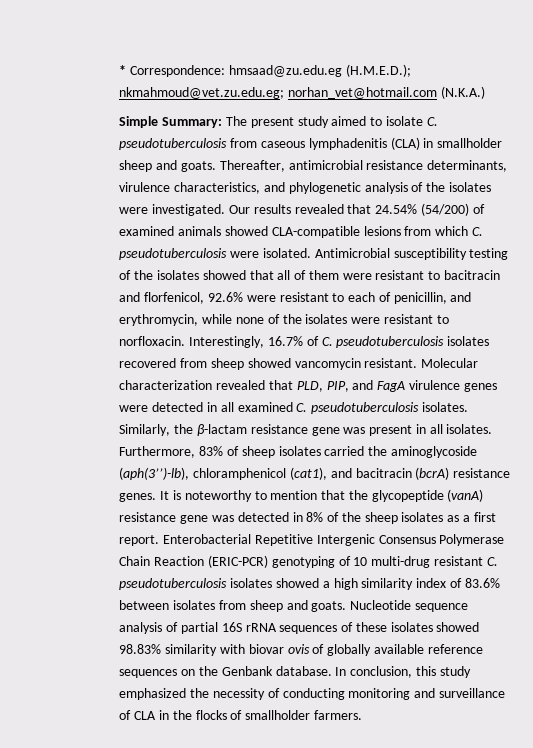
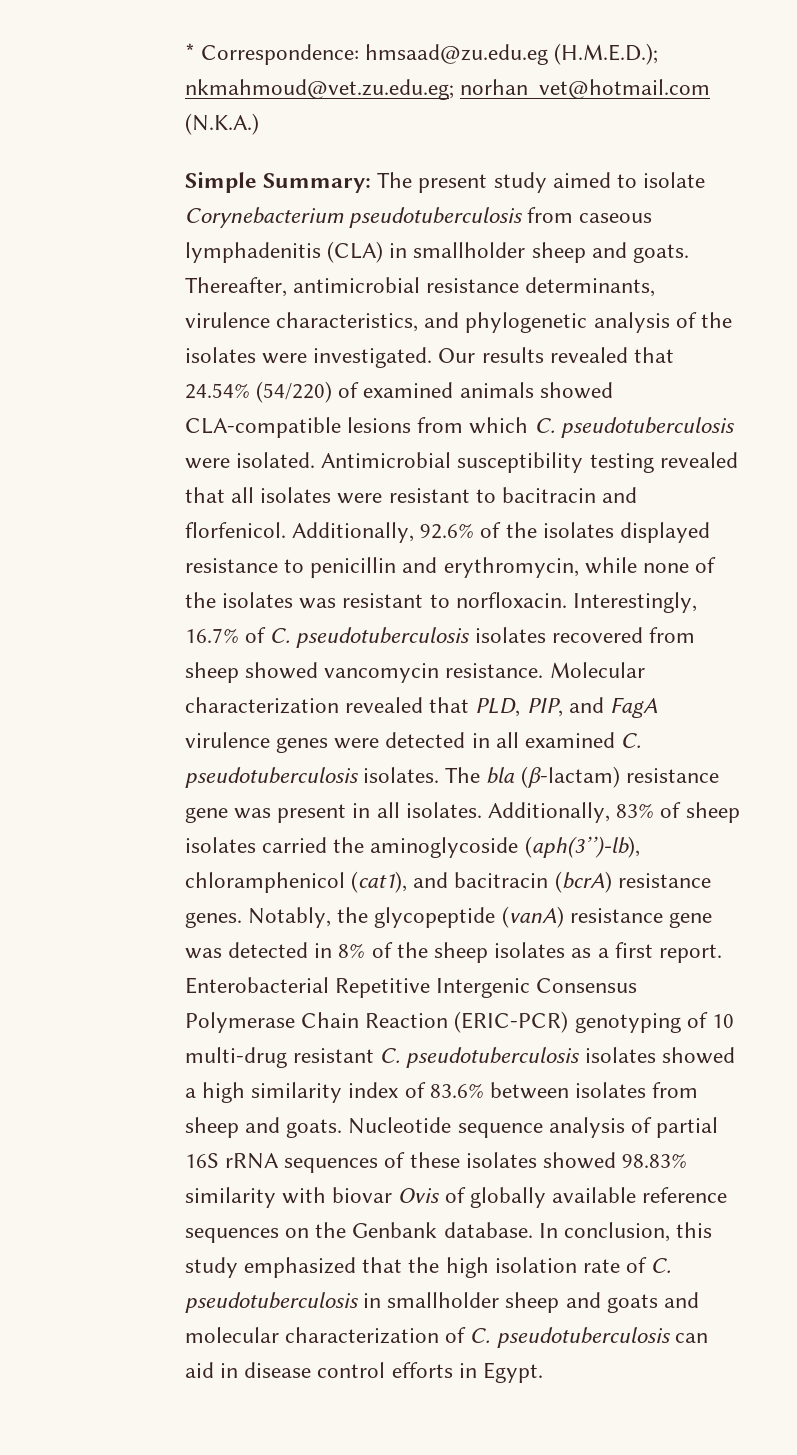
[426,117,438,126] C. -> [184,207,344,228] Corynebacterium
[420,203,469,216] (54/200) -> [255,381,332,403] (54/220)
[119,270,339,280] of the isolates showed that all of them -> [659,452,738,468] [184,487,332,503] revealed that all isolates
[144,292,447,304] florfenicol, 92.6% were resistant to each of penicillin, -> [184,522,711,543] [184,557,397,578] florfenicol. Additionally, 92.6% of the isolates displayed resistance to penicillin
[351,317,381,324] were -> [299,598,337,609] was
[364,358,418,368] resistant. -> [445,663,544,678] resistance.
[119,424,247,436] Similarly, the β-lactam -> [445,766,620,788] The bla (β-lactam)
[119,446,196,458] Furthermore, -> [488,802,611,823] Additionally,
[160,490,346,502] It is noteworthy to mention that -> [247,907,331,928] Notably,
[287,644,310,654] ovis -> [398,1188,441,1203] Ovis
[190,688,505,700] [119,710,362,720] the necessity of conducting monitoring and surveillance of CLA in the flocks of smallholder farmers. -> [362,1257,672,1278] [184,1292,700,1313] [184,1327,708,1348] [184,1362,544,1383] that the high isolation rate of C. pseudotuberculosis in smallholder sheep and goats and molecular characterization of C. pseudotuberculosis can aid in disease control efforts in Egypt.

